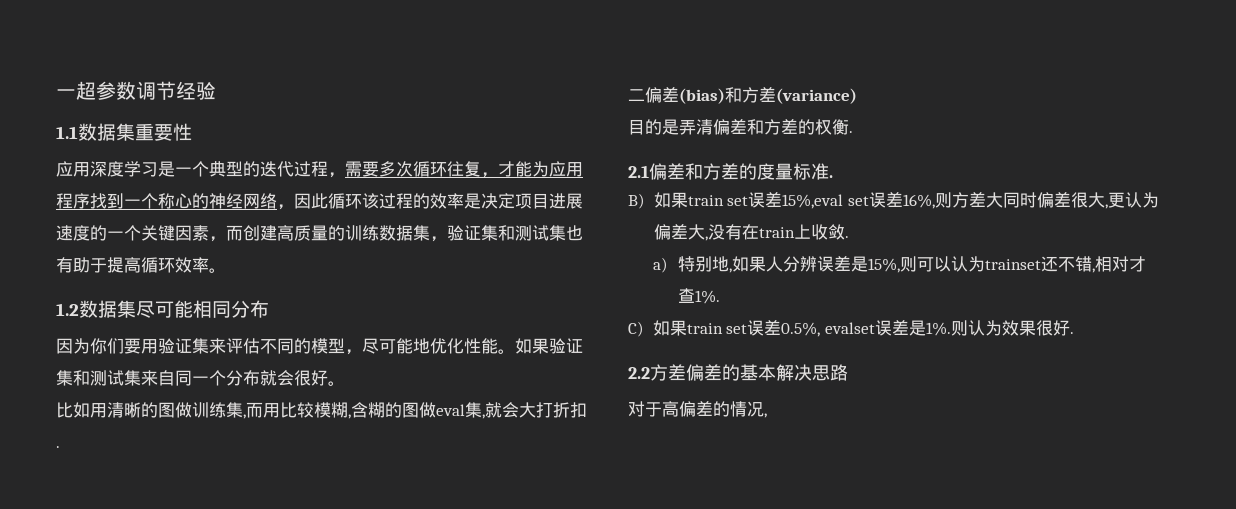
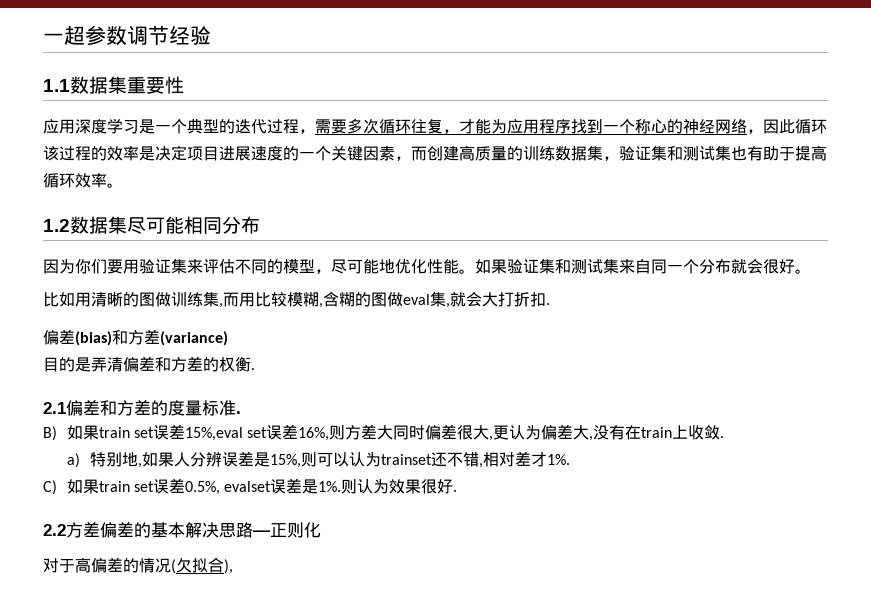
[628,89,645,101] 二 -> (550, 304) none
[1128,256,1146,272] [677,288,695,303] 才查 -> [515,451,548,467] 差才
(848, 372) none -> [253,522,321,538] —正则化
[764,413,767,418] , -> [171,557,233,574] (欠拟合),

